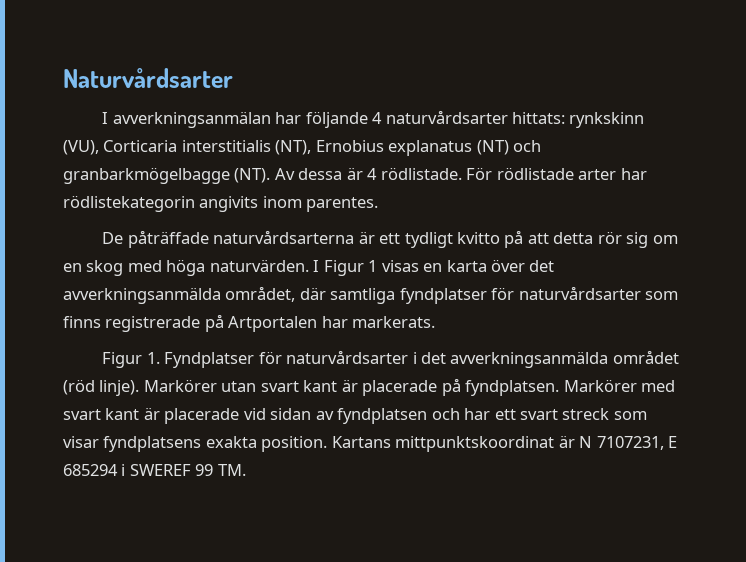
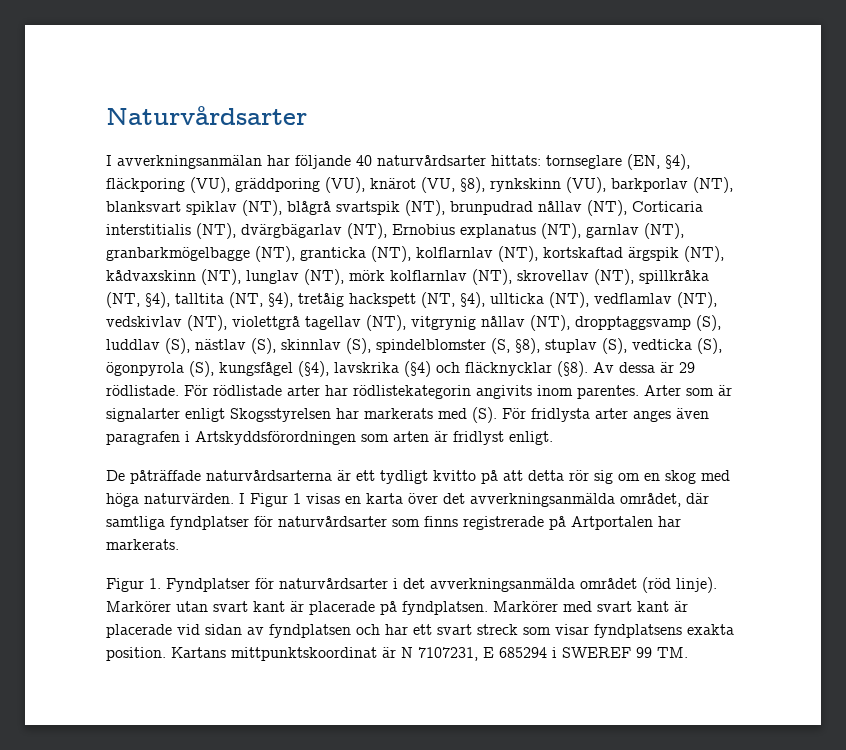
[372,112,383,124] 4 -> [356,155,372,166] 40
[569,112,645,128] [63,140,542,156] [63,167,271,184] rynkskinn (VU), Corticaria interstitialis (NT), Ernobius explanatus (NT) och granbarkmögelbagge (NT). -> [546,154,690,170] [106,177,733,193] [106,200,703,216] [106,223,684,239] [106,246,724,262] [106,269,709,285] [106,292,717,308] [106,315,721,331] [106,338,722,354] [106,361,588,377] tornseglare (EN, §4), fläckporing (VU), gräddporing (VU), knärot (VU, §8), rynkskinn (VU), barkporlav (NT), blanksvart spiklav (NT), blågrå svartspik (NT), brunpudrad nållav (NT), Corticaria interstitialis (NT), dvärgbägarlav (NT), Ernobius explanatus (NT), garnlav (NT), granbarkmögelbagge (NT), granticka (NT), kolflarnlav (NT), kortskaftad ärgspik (NT), kådvaxskinn (NT), lunglav (NT), mörk kolflarnlav (NT), skrovellav (NT), spillkråka (NT, §4), talltita (NT, §4), tretåig hackspett (NT, §4), ullticka (NT), vedflamlav (NT), vedskivlav (NT), violettgrå tagellav (NT), vitgrynig nållav (NT), dropptaggsvamp (S), luddlav (S), nästlav (S), skinnlav (S), spindelblomster (S, §8), stuplav (S), vedticka (S), ögonpyrola (S), kungsfågel (§4), lavskrika (§4) och fläcknycklar (§8).
[367,168,378,180] 4 -> [679,362,695,373] 29
(379, 204) none -> [644,385,732,396] [106,407,709,423] [106,431,553,445] Arter som är signalarter enligt Skogsstyrelsen har markerats med (S). För fridlysta arter anges även paragrafen i Artskyddsförordningen som arten är fridlyst enligt.

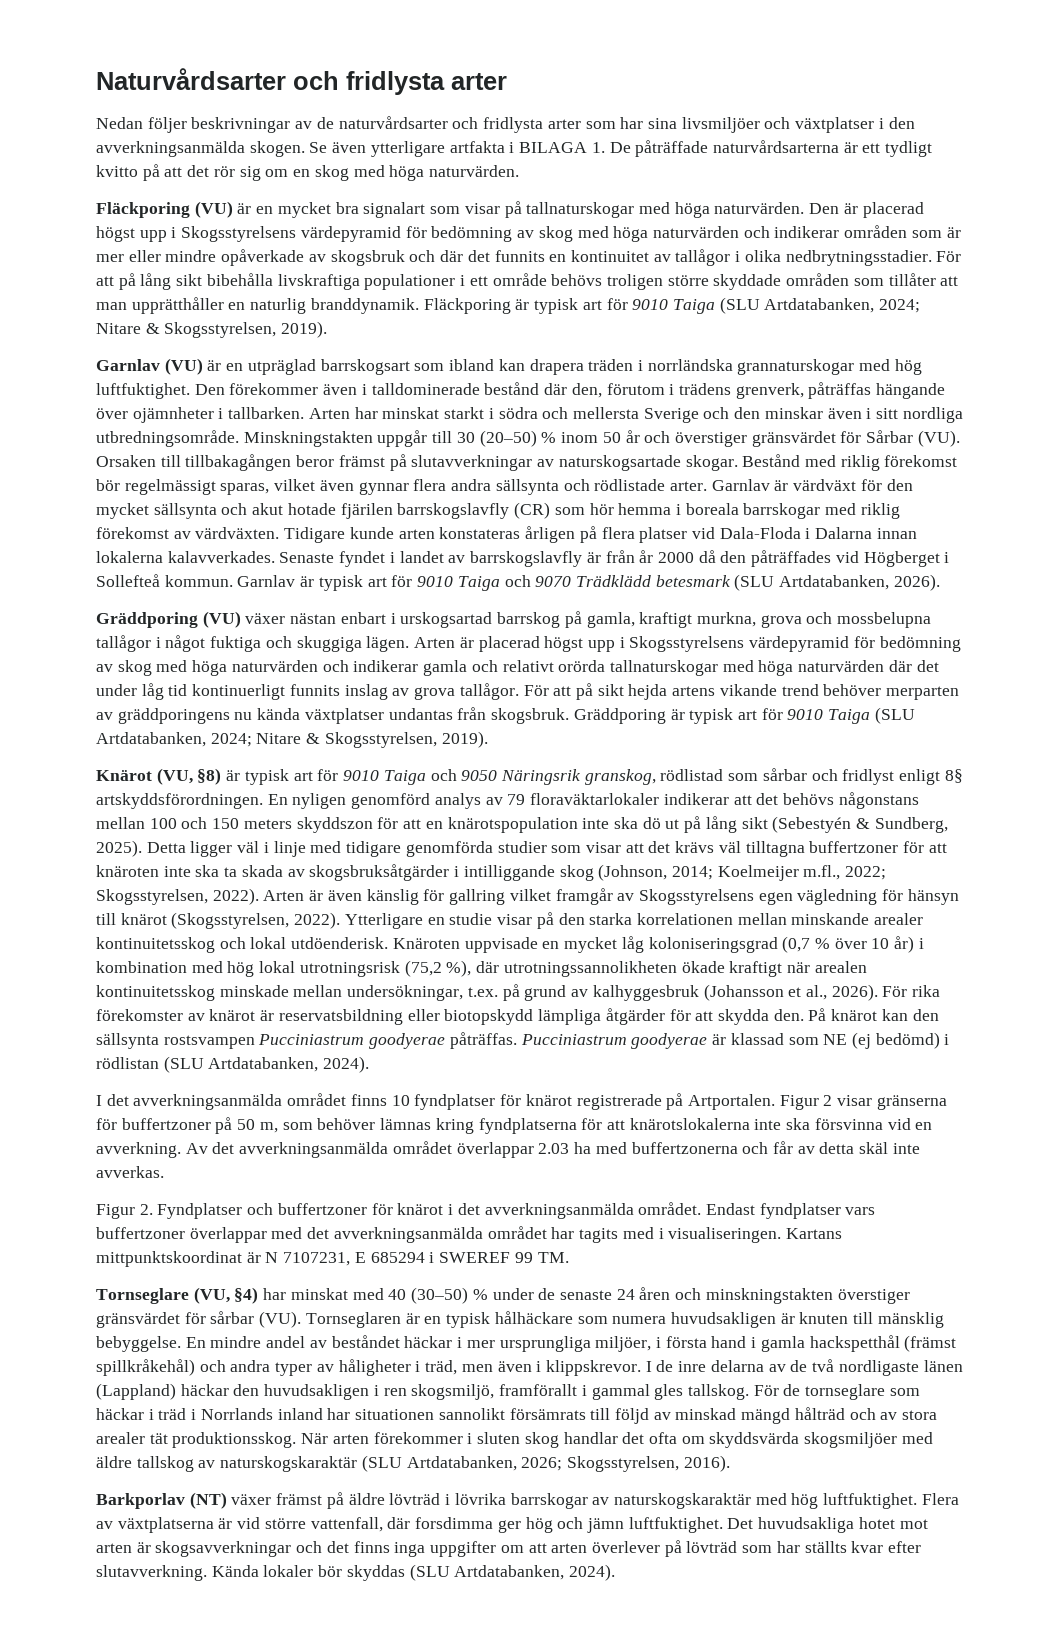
[106,154,690,170] [106,177,733,193] [106,200,703,216] [106,223,684,239] [106,246,724,262] [106,269,709,285] [106,292,717,308] [106,315,721,331] [106,338,722,354] [106,361,695,377] [106,385,732,399] [106,407,709,423] [106,431,553,445] // I avverkningsanmälan har följande 40 naturvårdsarter hittats: tornseglare (EN, §4), fläckporing (VU), gräddporing (VU), knärot (VU, §8), rynkskinn (VU), barkporlav (NT), blanksvart spiklav (NT), blågrå svartspik (NT), brunpudrad nållav (NT), Corticaria interstitialis (NT), dvärgbägarlav (NT), Ernobius explanatus (NT), garnlav (NT), granbarkmögelbagge (NT), granticka (NT), kolflarnlav (NT), kortskaftad ärgspik (NT), kådvaxskinn (NT), lunglav (NT), mörk kolflarnlav (NT), skrovellav (NT), spillkråka (NT, §4), talltita (NT, §4), tretåig hackspett (NT, §4), ullticka (NT), vedflamlav (NT), vedskivlav (NT), violettgrå tagellav (NT), vitgrynig nållav (NT), dropptaggsvamp (S), luddlav (S), nästlav (S), skinnlav (S), spindelblomster (S, §8), stuplav (S), vedticka (S), ögonpyrola (S), kungsfågel (§4), lavskrika (§4) och fläcknycklar (§8). Av dessa är 29 rödlistade. För rödlistade arter har rödlistekategorin angivits inom parentes. Arter som är signalarter enligt Skogsstyrelsen har markerats med (S). För fridlysta arter anges även paragrafen i Artskyddsförordningen som arten är fridlyst enligt. // -> [293,71,507,95] [96,116,915,133] [96,141,605,157] och fridlysta arter // Nedan följer beskrivningar av de naturvårdsarter och fridlysta arter som har sina livsmiljöer och växtplatser i den avverkningsanmälda skogen. Se även ytterligare artfakta i BILAGA 1.
[528,470,564,481] detta -> [187,165,210,177] det
[239,493,709,507] [106,516,681,530] [106,539,179,550] [106,577,717,593] [106,601,688,615] [106,624,734,638] [106,647,166,661] I Figur 1 visas en karta över det avverkningsanmälda området, där samtliga fyndplatser för naturvårdsarter som finns registrerade på Artportalen har markerats. // Figur 1. Fyndplatser för naturvårdsarter i det avverkningsanmälda området (röd linje). Markörer utan svart kant är placerade på fyndplatsen. Markörer med svart kant är placerade vid sidan av fyndplatsen och har ett svart streck som visar fyndplatsens exakta position. -> [96,201,924,218] [96,225,961,242] [96,249,962,266] [96,273,959,290] [96,297,921,314] [96,321,328,338] [96,358,922,375] [96,382,946,399] [96,407,963,423] [96,430,960,447] [96,454,958,471] [96,479,913,495] [96,502,900,519] [96,526,917,543] [96,550,950,567] [96,574,940,591] [96,611,932,628] [96,635,961,652] [96,660,939,676] [96,683,960,700] [96,707,915,724] [96,731,488,748] [96,768,963,785] [96,792,919,809] [96,816,948,833] [96,840,947,857] [96,864,887,881] [96,888,959,905] [96,912,924,929] [96,936,924,953] [96,960,867,977] [96,984,941,1001] [96,1008,939,1025] [96,1032,950,1049] [96,1056,370,1073] [96,1093,947,1110] [96,1117,933,1134] [96,1141,920,1158] [96,1166,164,1178] [96,1202,876,1219] [96,1226,782,1243] // Fläckporing (VU) är en mycket bra signalart som visar på tallnaturskogar med höga naturvärden. Den är placerad högst upp i Skogsstyrelsens värdepyramid för bedömning av skog med höga naturvärden och indikerar områden som är mer eller mindre opåverkade av skogsbruk och där det funnits en kontinuitet av tallågor i olika nedbrytningsstadier. För att på lång sikt bibehålla livskraftiga populationer i ett område behövs troligen större skyddade områden som tillåter att man upprätthåller en naturlig branddynamik. Fläckporing är typisk art för 9010 Taiga (SLU Artdatabanken, 2024; Nitare & Skogsstyrelsen, 2019). // Garnlav (VU) är en utpräglad barrskogsart som ibland kan drapera träden i norrländska grannaturskogar med hög luftfuktighet. Den förekommer även i talldominerade bestånd där den, förutom i trädens grenverk, påträffas hängande över ojämnheter i tallbarken. Arten har minskat starkt i södra och mellersta Sverige och den minskar även i sitt nordliga utbredningsområde. Minskningstakten uppgår till 30 (20–50) % inom 50 år och överstiger gränsvärdet för Sårbar (VU). Orsaken till tillbakagången beror främst på slutavverkningar av naturskogsartade skogar. Bestånd med riklig förekomst bör regelmässigt sparas, vilket även gynnar flera andra sällsynta och rödlistade arter. Garnlav är värdväxt för den mycket sällsynta och akut hotade fjärilen barrskogslavfly (CR) som hör hemma i boreala barrskogar med riklig förekomst av värdväxten. Tidigare kunde arten konstateras årligen på flera platser vid Dala-Floda i Dalarna innan lokalerna kalavverkades. Senaste fyndet i landet av barrskogslavfly är från år 2000 då den påträffades vid Högberget i Sollefteå kommun. Garnlav är typisk art för 9010 Taiga och 9070 Trädklädd betesmark (SLU Artdatabanken, 2026). // Gräddporing (VU) växer nästan enbart i urskogsartad barrskog på gamla, kraftigt murkna, grova och mossbelupna tallågor i något fuktiga och skuggiga lägen. Arten är placerad högst upp i Skogsstyrelsens värdepyramid för bedömning av skog med höga naturvärden och indikerar gamla och relativt orörda tallnaturskogar med höga naturvärden där det under låg tid kontinuerligt funnits inslag av grova tallågor. För att på sikt hejda artens vikande trend behöver merparten av gräddporingens nu kända växtplatser undantas från skogsbruk. Gräddporing är typisk art för 9010 Taiga (SLU Artdatabanken, 2024; Nitare & Skogsstyrelsen, 2019). // Knärot (VU, §8) är typisk art för 9010 Taiga och 9050 Näringsrik granskog, rödlistad som sårbar och fridlyst enligt 8§ artskyddsförordningen. En nyligen genomförd analys av 79 floraväktarlokaler indikerar att det behövs någonstans mellan 100 och 150 meters skyddszon för att en knärotspopulation inte ska dö ut på lång sikt (Sebestyén & Sundberg, 2025). Detta ligger väl i linje med tidigare genomförda studier som visar att det krävs väl tilltagna buffertzoner för att knäroten inte ska ta skada av skogsbruksåtgärder i intilliggande skog (Johnson, 2014; Koelmeijer m.fl., 2022; Skogsstyrelsen, 2022). Arten är även känslig för gallring vilket framgår av Skogsstyrelsens egen vägledning för hänsyn till knärot (Skogsstyrelsen, 2022). Ytterligare en studie visar på den starka korrelationen mellan minskande arealer kontinuitetsskog och lokal utdöenderisk. Knäroten uppvisade en mycket låg koloniseringsgrad (0,7 % över 10 år) i kombination med hög lokal utrotningsrisk (75,2 %), där utrotningssannolikheten ökade kraftigt när arealen kontinuitetsskog minskade mellan undersökningar, t.ex. på grund av kalhyggesbruk (Johansson et al., 2026). För rika förekomster av knärot är reservatsbildning eller biotopskydd lämpliga åtgärder för att skydda den. På knärot kan den sällsynta rostsvampen Pucciniastrum goodyerae påträffas. Pucciniastrum goodyerae är klassad som NE (ej bedömd) i rödlistan (SLU Artdatabanken, 2024). // I det avverkningsanmälda området finns 10 fyndplatser för knärot registrerade på Artportalen. Figur 2 visar gränserna för buffertzoner på 50 m, som behöver lämnas kring fyndplatserna för att knärotslokalerna inte ska försvinna vid en avverkning. Av det avverkningsanmälda området överlappar 2.03 ha med buffertzonerna och får av detta skäl inte avverkas. // Figur 2. Fyndplatser och buffertzoner för knärot i det avverkningsanmälda området. Endast fyndplatser vars buffertzoner överlappar med det avverkningsanmälda området har tagits med i visualiseringen.
(688, 652) none -> [96,1287,910,1304] [96,1311,944,1328] [96,1335,957,1352] [96,1359,963,1376] [96,1383,920,1400] [96,1407,938,1424] [96,1432,933,1448] [96,1455,730,1472] [96,1492,959,1509] [96,1517,928,1533] [96,1540,922,1557] [96,1564,616,1581] // Tornseglare (VU, §4) har minskat med 40 (30–50) % under de senaste 24 åren och minskningstakten överstiger gränsvärdet för sårbar (VU). Tornseglaren är en typisk hålhäckare som numera huvudsakligen är knuten till mänsklig bebyggelse. En mindre andel av beståndet häckar i mer ursprungliga miljöer, i första hand i gamla hackspetthål (främst spillkråkehål) och andra typer av håligheter i träd, men även i klippskrevor. I de inre delarna av de två nordligaste länen (Lappland) häckar den huvudsakligen i ren skogsmiljö, framförallt i gammal gles tallskog. För de tornseglare som häckar i träd i Norrlands inland har situationen sannolikt försämrats till följd av minskad mängd hålträd och av stora arealer tät produktionsskog. När arten förekommer i sluten skog handlar det ofta om skyddsvärda skogsmiljöer med äldre tallskog av naturskogskaraktär (SLU Artdatabanken, 2026; Skogsstyrelsen, 2016). // Barkporlav (NT) växer främst på äldre lövträd i lövrika barrskogar av naturskogskaraktär med hög luftfuktighet. Flera av växtplatserna är vid större vattenfall, där forsdimma ger hög och jämn luftfuktighet. Det huvudsakliga hotet mot arten är skogsavverkningar och det finns inga uppgifter om att arten överlever på lövträd som har ställts kvar efter slutavverkning. Kända lokaler bör skyddas (SLU Artdatabanken, 2024).

